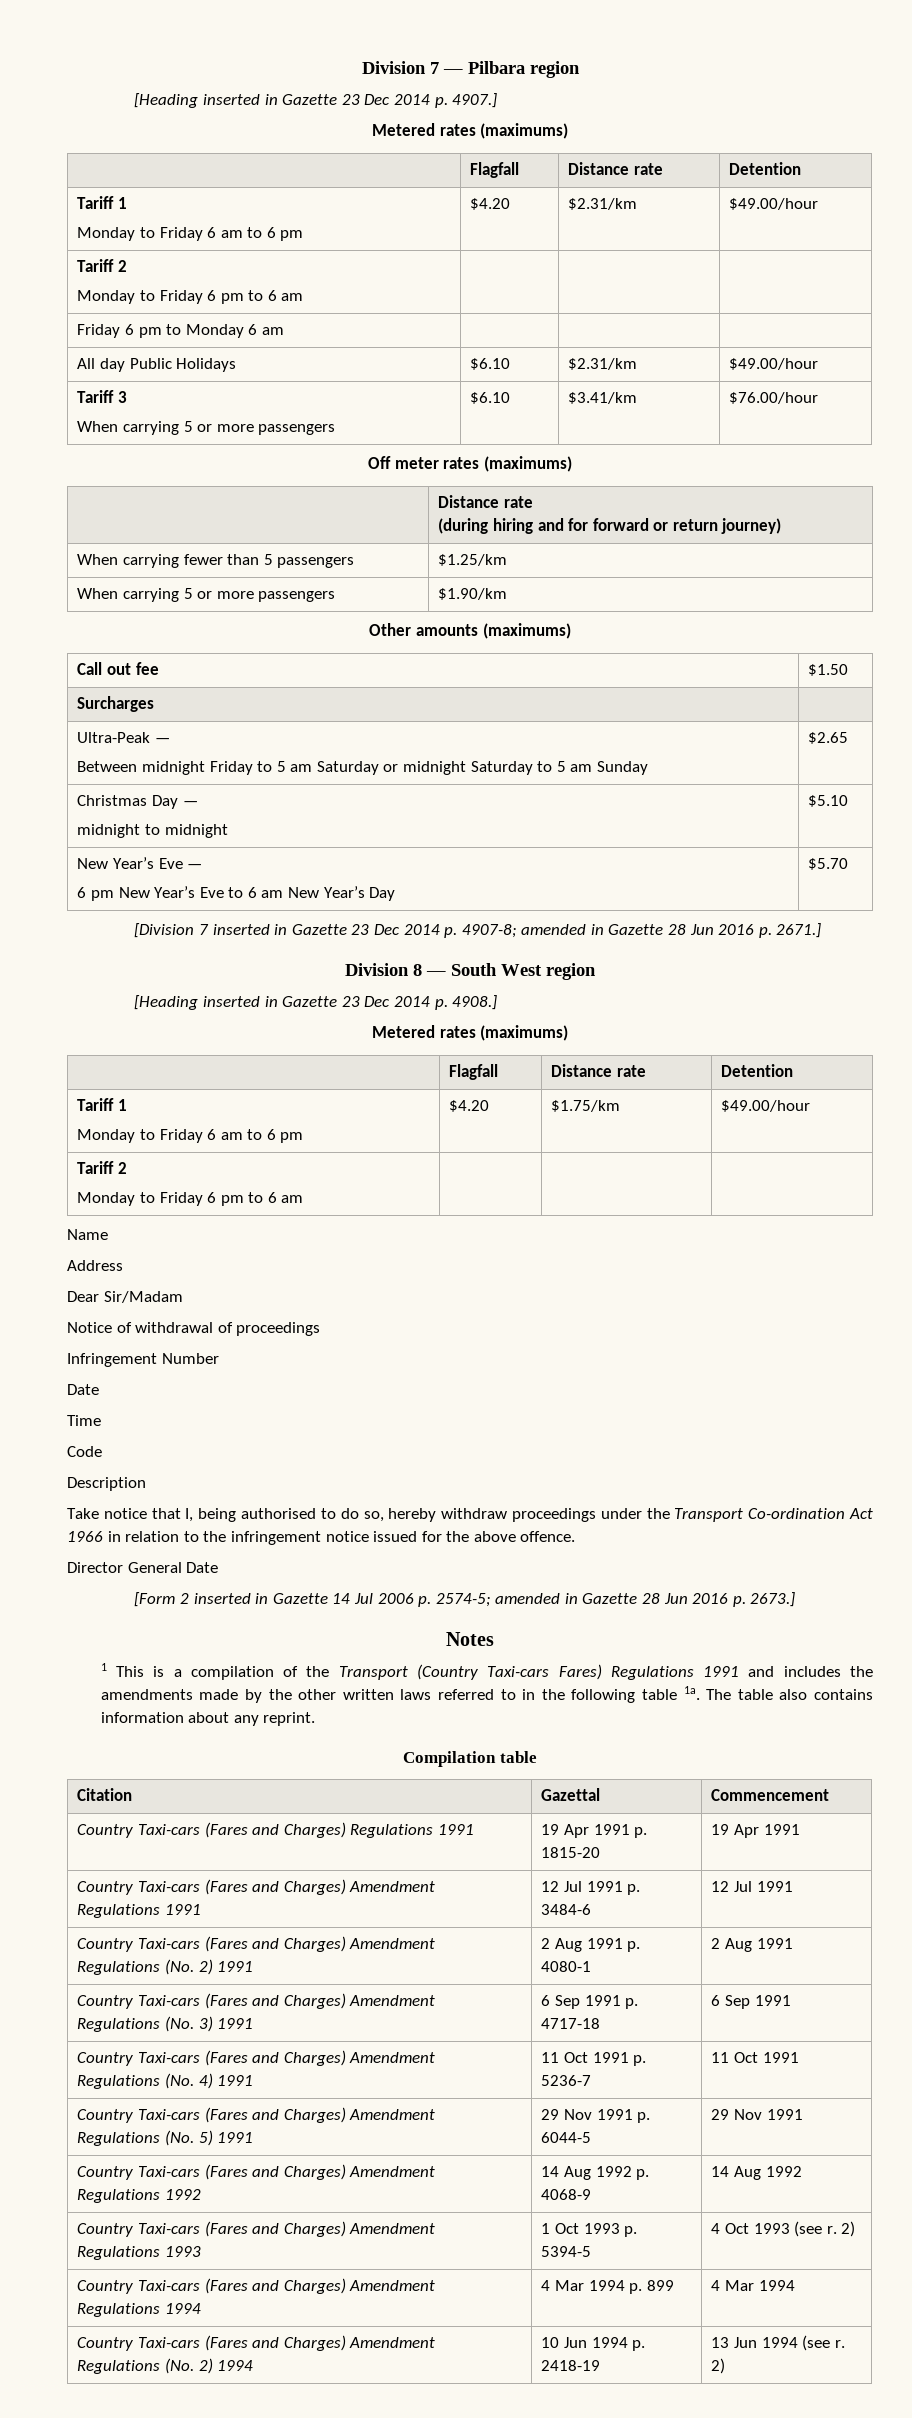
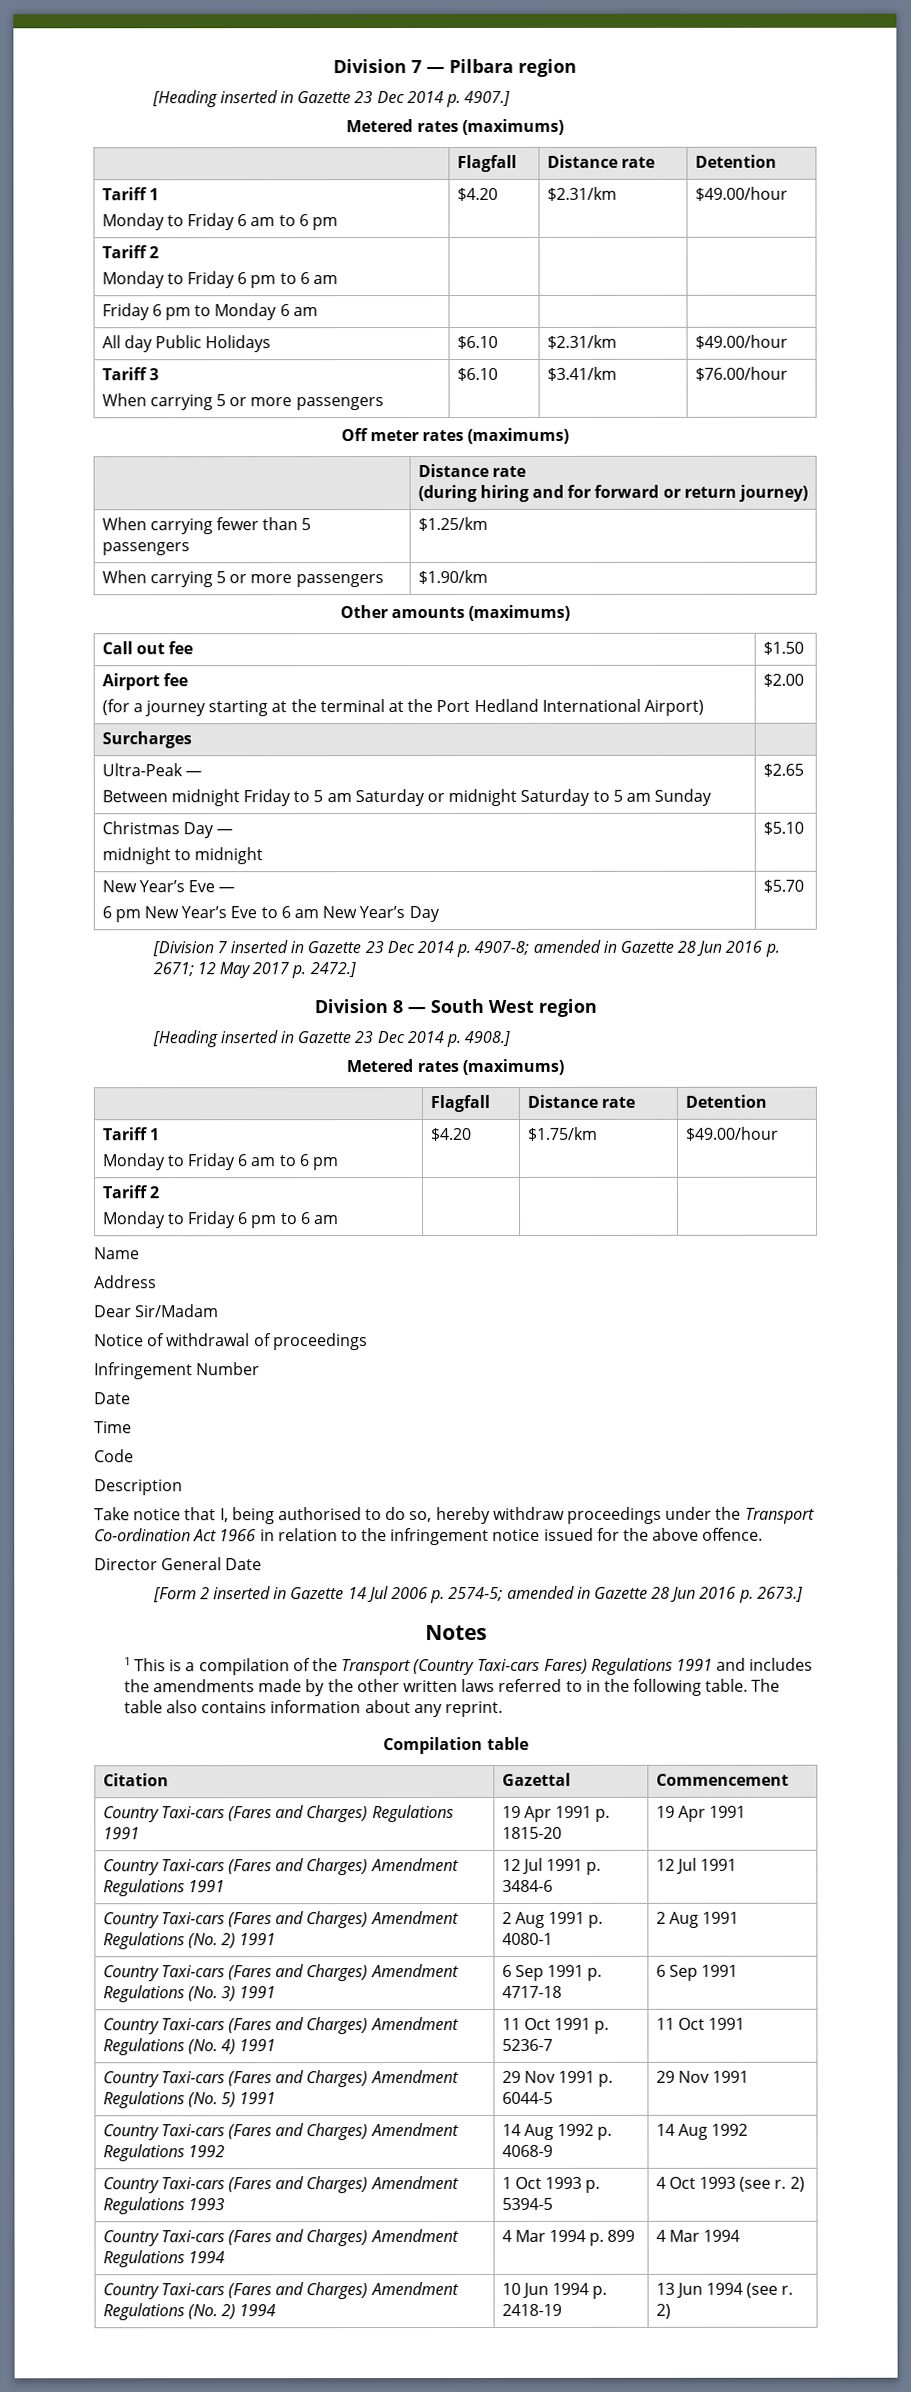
(849, 670) none -> [101,673,188,691] [101,698,704,717] [762,673,804,687] // Airport fee // (for a journey starting at the terminal at the Port Hedland International Airport) | $2.00
[776,923,822,938] 2671.] -> [152,962,356,979] 2671; 12 May 2017 p. 2472.]
[641,1686,700,1700] table 1a. -> [705,1678,749,1692] table.

